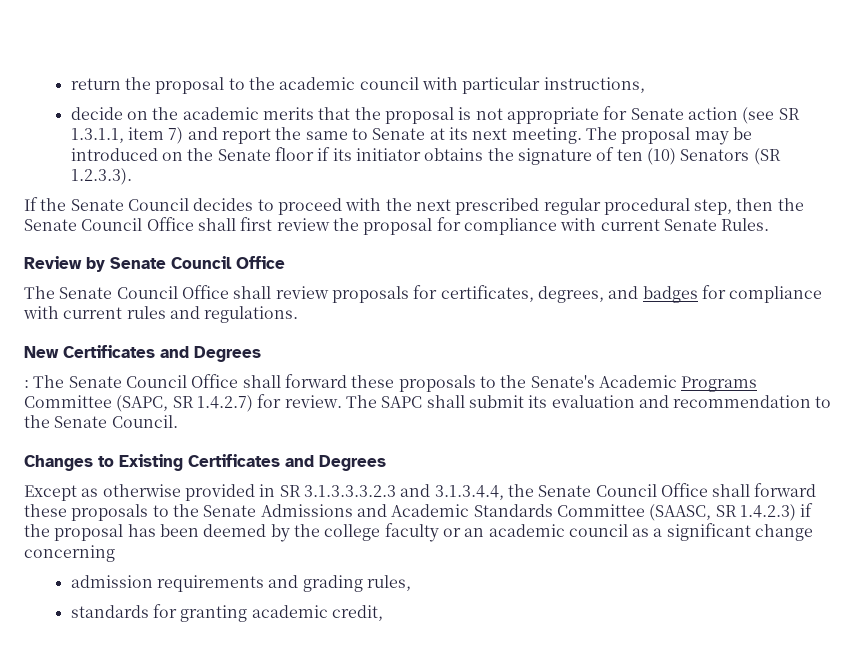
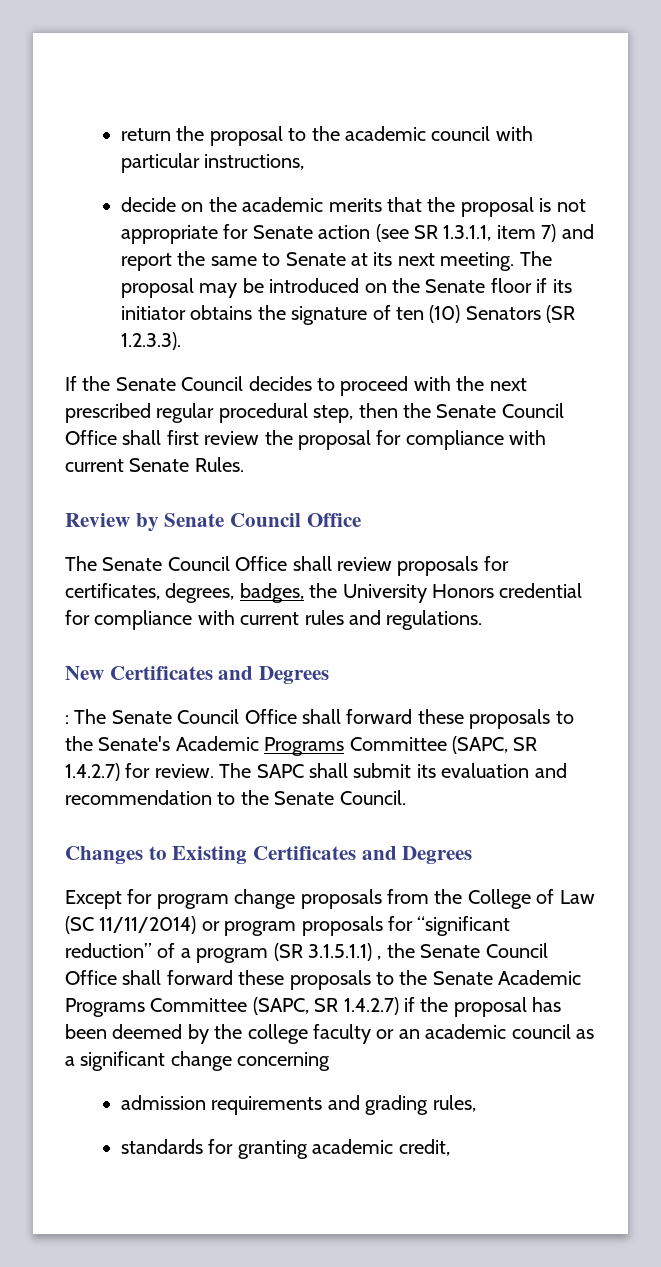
[608,286,698,303] and badges -> [239,583,583,603] badges, the University Honors credential
[81,484,504,501] as otherwise provided in SR 3.1.3.3.3.2.3 and 3.1.3.4.4, -> [127,889,595,909] [65,916,511,936] [65,943,382,963] for program change proposals from the College of Law (SC 11/11/2014) or program proposals for “significant reduction” of a program (SR 3.1.5.1.1) ,
[260,504,796,521] Admissions and Academic Standards Committee (SAASC, SR 1.4.2.3) -> [498,970,582,985] [65,997,399,1017] Academic Programs Committee (SAPC, SR 1.4.2.7)

